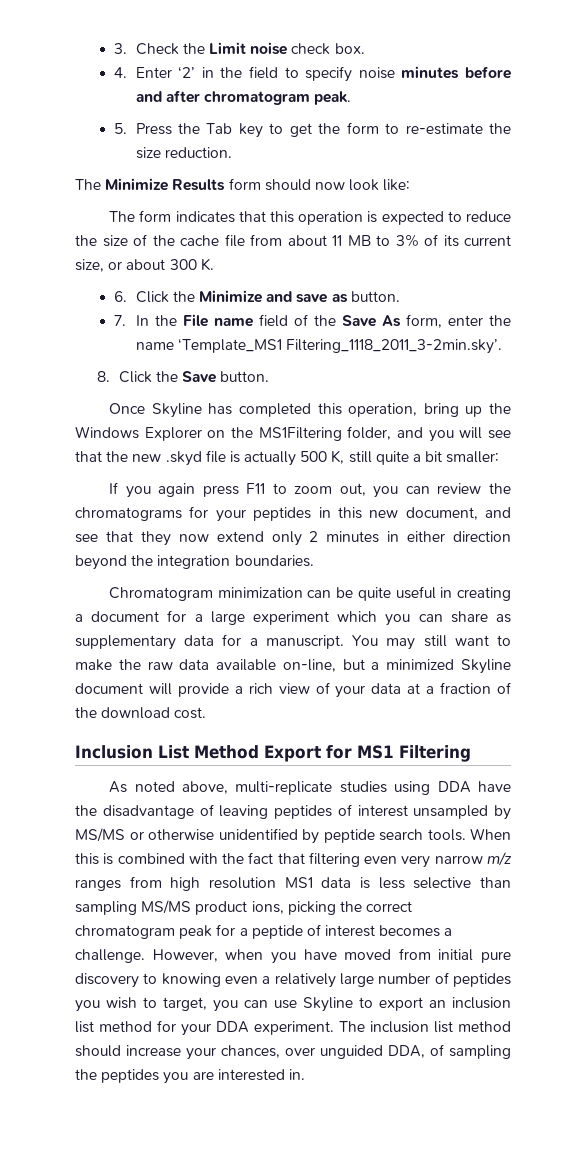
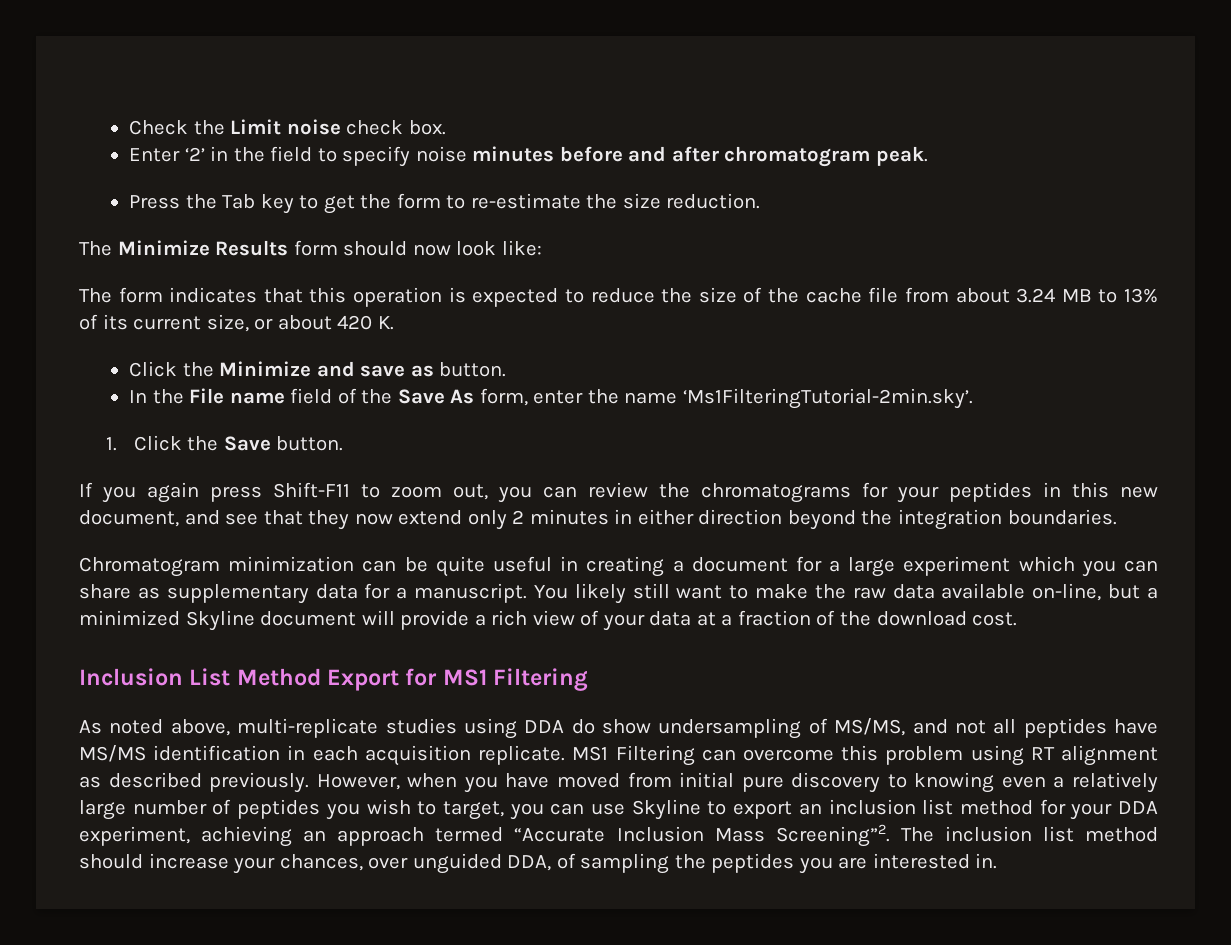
[113,43,127,54] 3. -> (128, 127) none
[113,67,127,78] 4. -> (446, 127) none
[113,123,127,134] 5. -> (928, 156) none
[332,235,342,246] 11 -> [1016,288,1056,303] 3.24
[395,234,419,247] 3% -> [1124,288,1158,303] 13%
[169,259,197,270] 300 -> [337,315,373,330] 420
[113,291,127,302] 6. -> (394, 323) none
[113,315,126,326] 7. -> (507, 369) none
[177,338,502,354] [96,371,110,382] ‘Template_MS1 Filtering_1118_2011_3-2min.sky’. // 8. -> [682,388,973,409] [106,437,118,451] ‘Ms1FilteringTutorial-2min.sky’. // 1.
[109,403,512,418] [75,426,512,442] [75,450,500,466] // Once Skyline has completed this operation, bring up the Windows Explorer on the MS1Filtering folder, and you will see that the new .skyd file is actually 500 K, still quite a bit smaller: -> (344, 443) none
[246,483,266,494] F11 -> [273,482,350,498] Shift-F11
[386,638,416,650] may -> [574,583,626,604] likely
[477,781,511,792] [75,804,511,820] [75,828,511,844] [75,852,512,868] [75,876,511,891] [75,900,413,915] [75,924,453,939] [75,949,145,963] have the disadvantage of leaving peptides of interest unsampled by MS/MS or otherwise unidentified by peptide search tools. When this is combined with the fact that filtering even very narrow m/z ranges from high resolution MS1 data is less selective than sampling MS/MS product ions, picking the correct chromatogram peak for a peptide of interest becomes a challenge. -> [571,718,1158,739] [79,745,1158,766] [79,772,310,793] do show undersampling of MS/MS, and not all peptides have MS/MS identification in each acquisition replicate. MS1 Filtering can overcome this problem using RT alignment as described previously.
[254,1021,334,1035] experiment. -> [79,824,890,847] experiment, achieving an approach termed “Accurate Inclusion Mass Screening”2.

